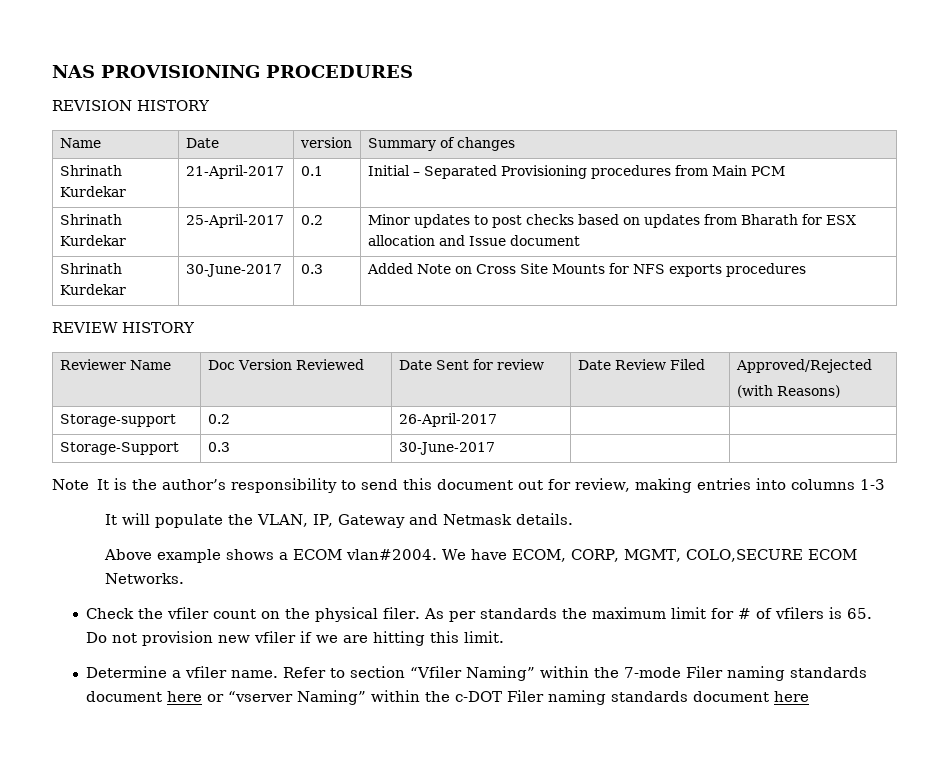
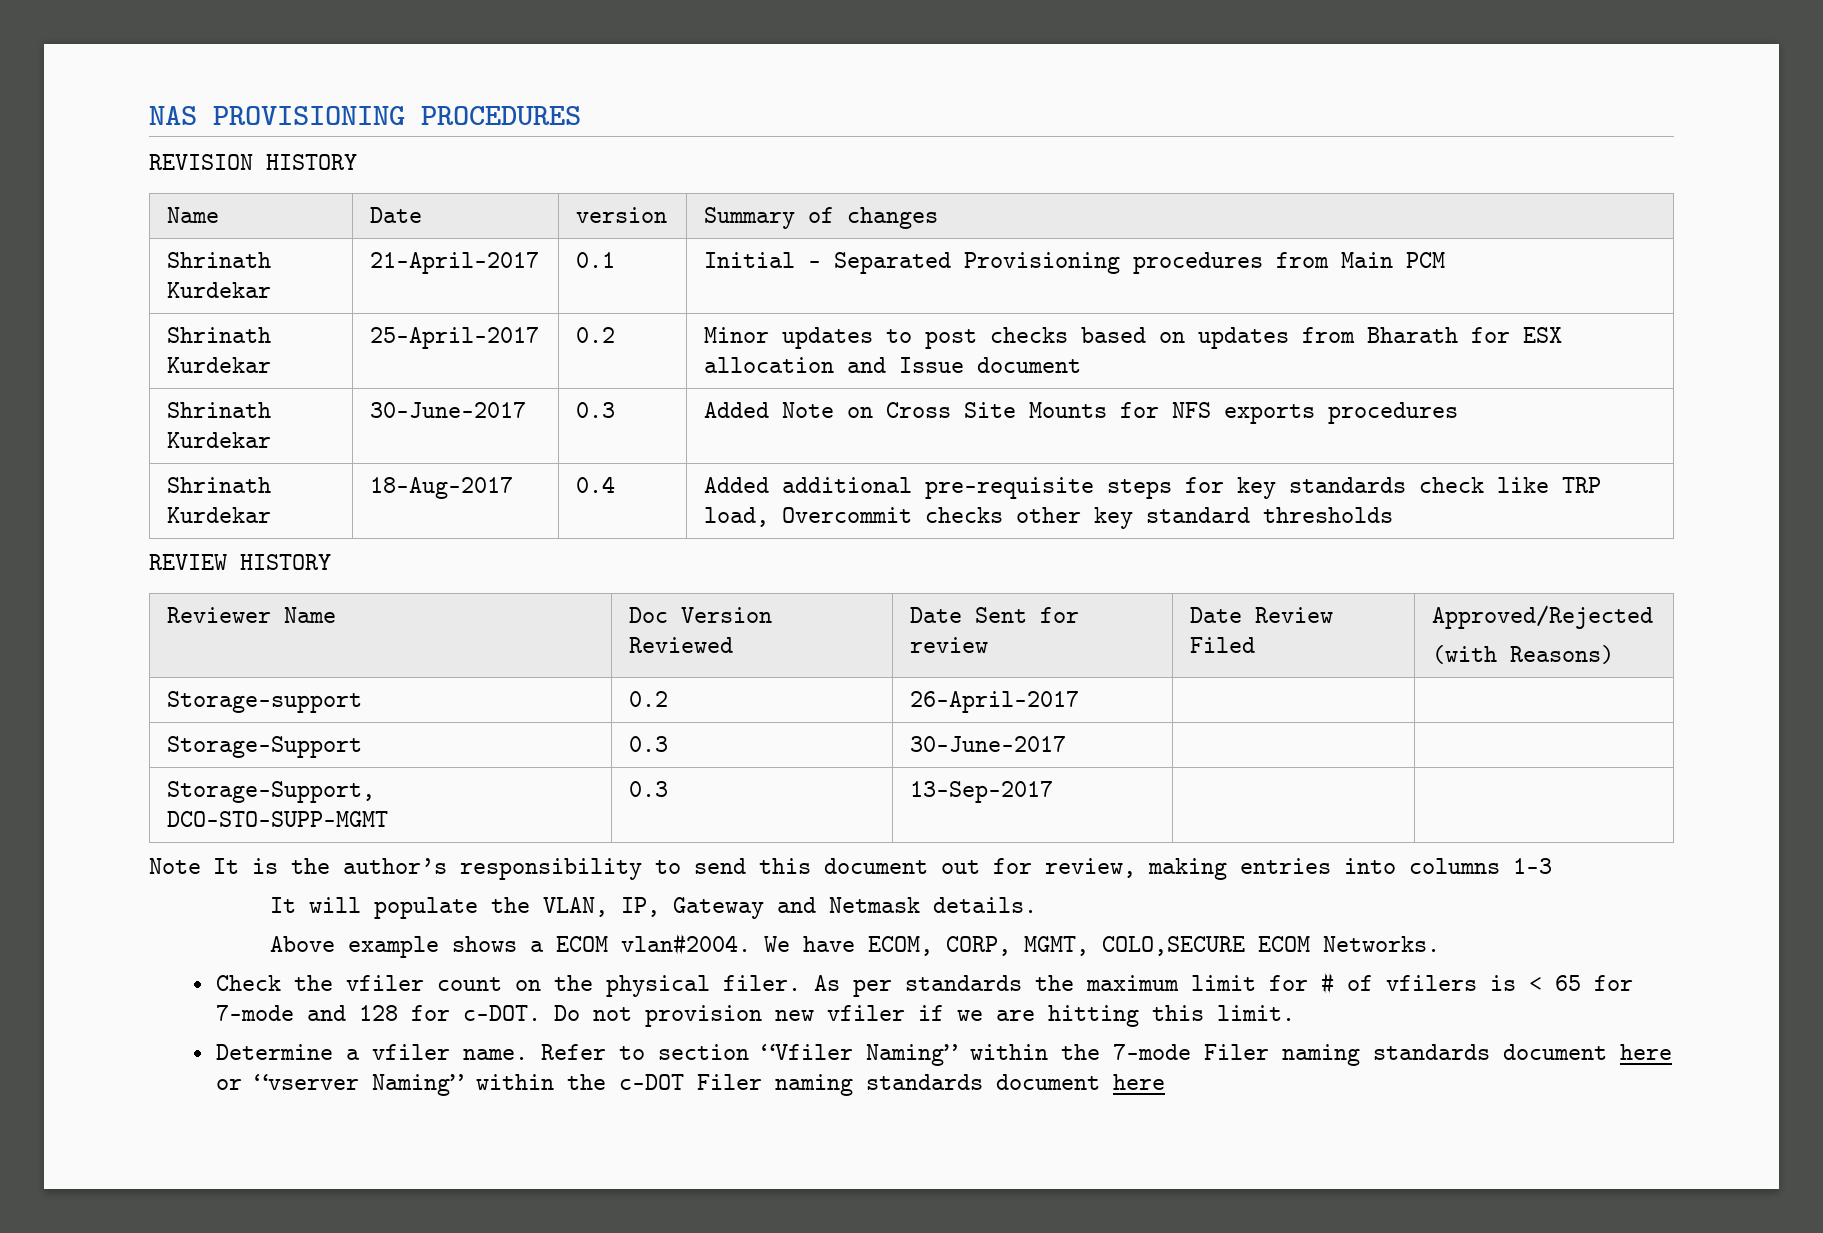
(806, 270) none -> [167,477,272,493] [167,507,272,523] [370,477,514,499] [576,476,616,493] [704,477,1602,499] [704,507,1394,529] // Shrinath Kurdekar | 18-Aug-2017 | 0.4 | Added additional pre-requisite steps for key standards check like TRP load, Overcommit checks other key standard thresholds
(495, 448) none -> [167,781,376,803] [167,811,389,827] [629,781,669,797] [910,781,1054,803] // Storage-Support, DCO-STO-SUPP-MGMT | 0.3 | 13-Sep-2017 | |
[846,608,872,619] 65. -> [1529,975,1634,991] [216,1005,542,1021] < 65 for 7-mode and 128 for c-DOT.

